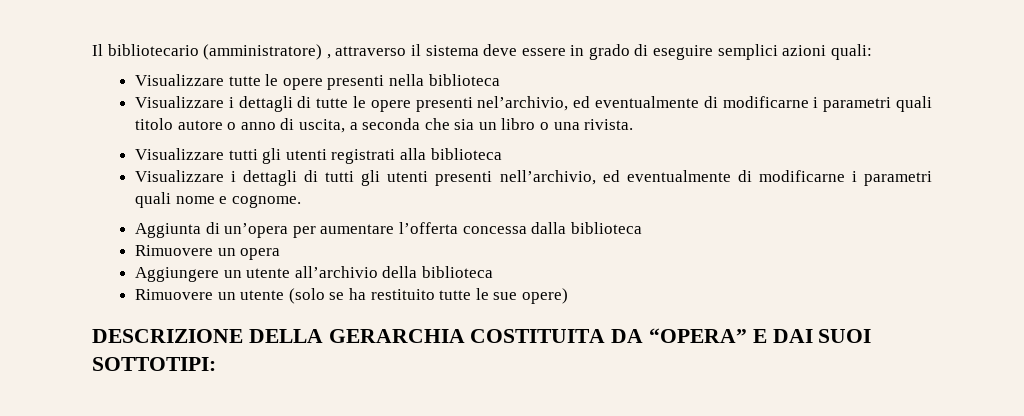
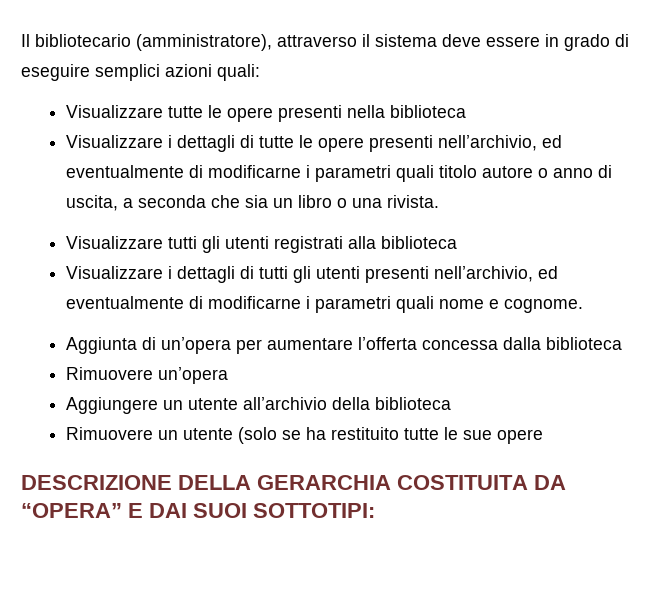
[203,44,331,60] (amministratore) , -> [136,34,272,51] (amministratore),
[477,96,569,111] nel’archivio, -> [438,135,538,151] nell’archivio,
[217,248,281,260] un opera -> [158,367,229,384] un’opera
[521,288,568,304] opere) -> [497,429,544,444] opere

